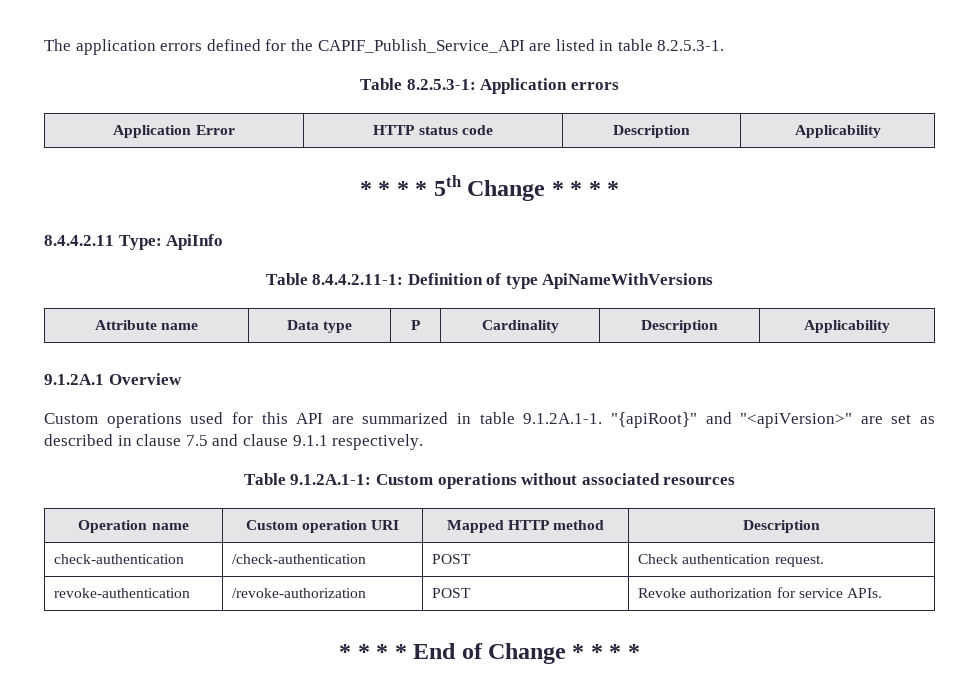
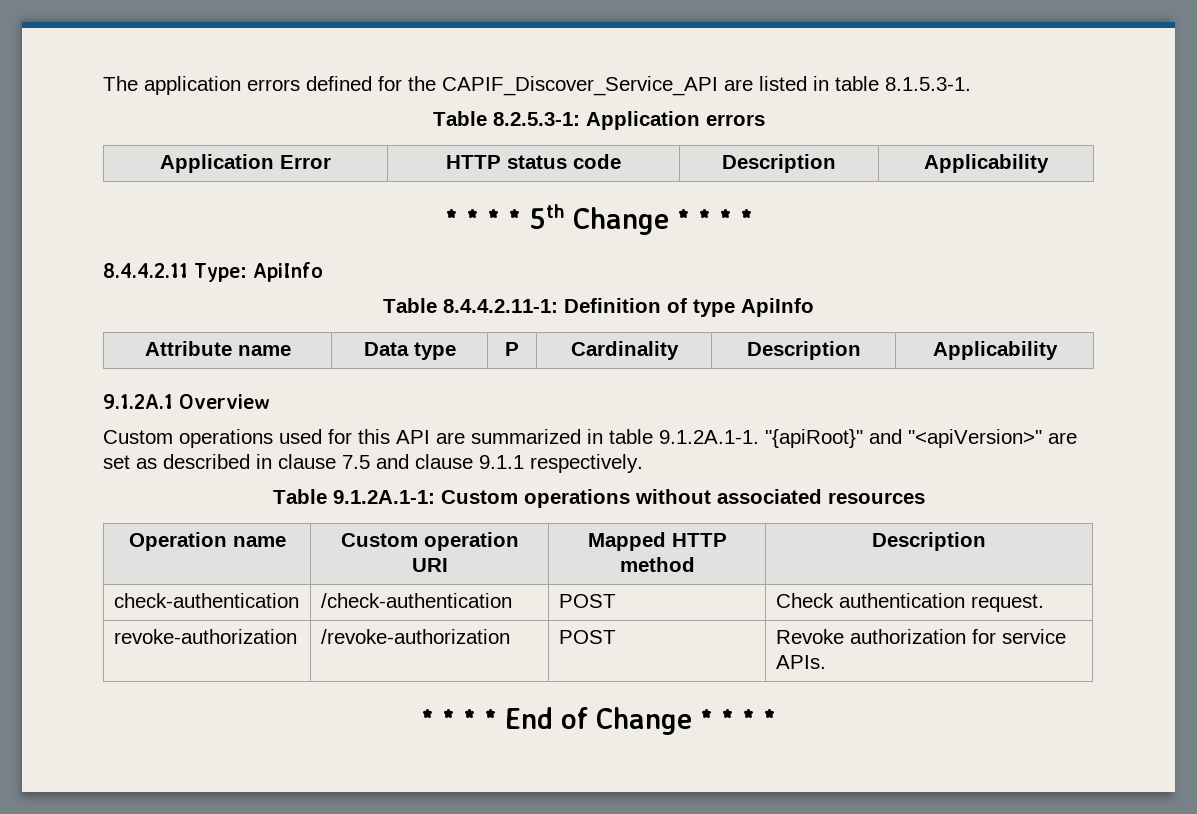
[317,39,525,53] CAPIF_Publish_Service_API -> [442,76,718,96] CAPIF_Discover_Service_API
[657,40,725,51] 8.2.5.3-1. -> [885,77,971,91] 8.1.5.3-1.
[542,273,714,289] ApiNameWithVersions -> [741,298,814,317] ApiInfo
[54,588,191,598] revoke-authentication -> [113,629,297,644] revoke-authorization

